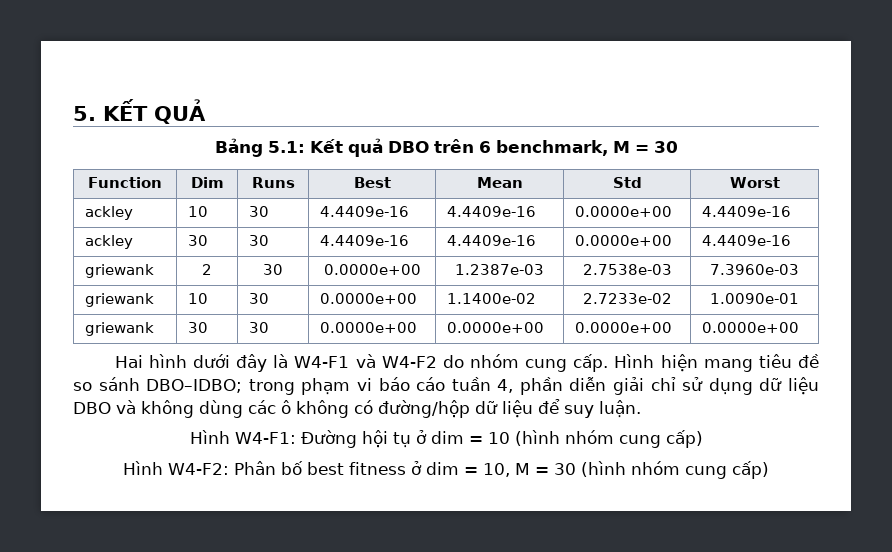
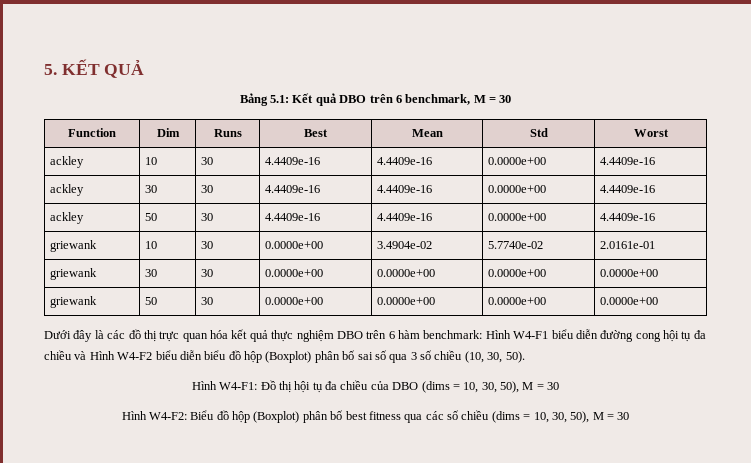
[85,264,155,278] [202,264,212,275] [263,264,283,275] [323,264,421,275] [455,264,544,275] [582,264,672,275] [710,264,799,275] griewank | 2 | 30 | 0.0000e+00 | 1.2387e-03 | 2.7538e-03 | 7.3960e-03 -> [50,212,85,224] [145,213,158,221] [201,213,214,221] [265,213,321,221] [377,213,433,221] [488,213,547,221] [600,213,656,221] ackley | 50 | 30 | 4.4409e-16 | 4.4409e-16 | 0.0000e+00 | 4.4409e-16
[447,293,537,304] [582,293,672,304] [710,293,799,304] 1.1400e-02 | 2.7233e-02 | 1.0090e-01 -> [377,241,433,249] [488,241,544,249] [600,241,656,249] 3.4904e-02 | 5.7740e-02 | 2.0161e-01
[114,354,819,372] [73,377,819,395] [73,399,641,418] [189,430,703,448] [123,461,769,479] // Hai hình dưới đây là W4-F1 và W4-F2 do nhóm cung cấp. Hình hiện mang tiêu đề so sánh DBO–IDBO; trong phạm vi báo cáo tuần 4, phần diễn giải chỉ sử dụng dữ liệu DBO và không dùng các ô không có đường/hộp dữ liệu để suy luận. // Hình W4-F1: Đường hội tụ ở dim = 10 (hình nhóm cung cấp) // Hình W4-F2: Phân bố best fitness ở dim = 10, M = 30 (hình nhóm cung cấp) -> [50,296,98,308] [145,297,158,305] [201,297,214,305] [265,297,324,305] [377,297,436,305] [488,297,547,305] [600,297,659,305] [44,329,706,342] [44,350,525,363] [191,380,560,393] [121,410,630,423] // griewank | 50 | 30 | 0.0000e+00 | 0.0000e+00 | 0.0000e+00 | 0.0000e+00 // Dưới đây là các đồ thị trực quan hóa kết quả thực nghiệm DBO trên 6 hàm benchmark: Hình W4-F1 biểu diễn đường cong hội tụ đa chiều và Hình W4-F2 biểu diễn biểu đồ hộp (Boxplot) phân bố sai số qua 3 số chiều (10, 30, 50). // Hình W4-F1: Đồ thị hội tụ đa chiều của DBO (dims = 10, 30, 50), M = 30 // Hình W4-F2: Biểu đồ hộp (Boxplot) phân bố best fitness qua các số chiều (dims = 10, 30, 50), M = 30

